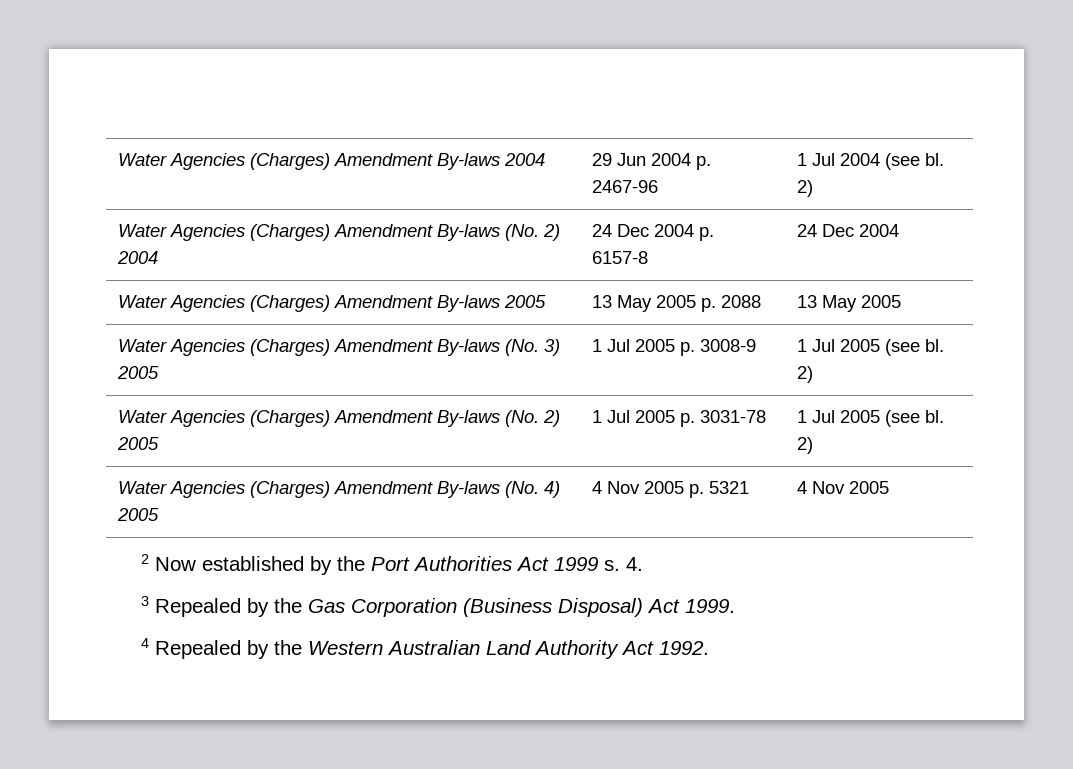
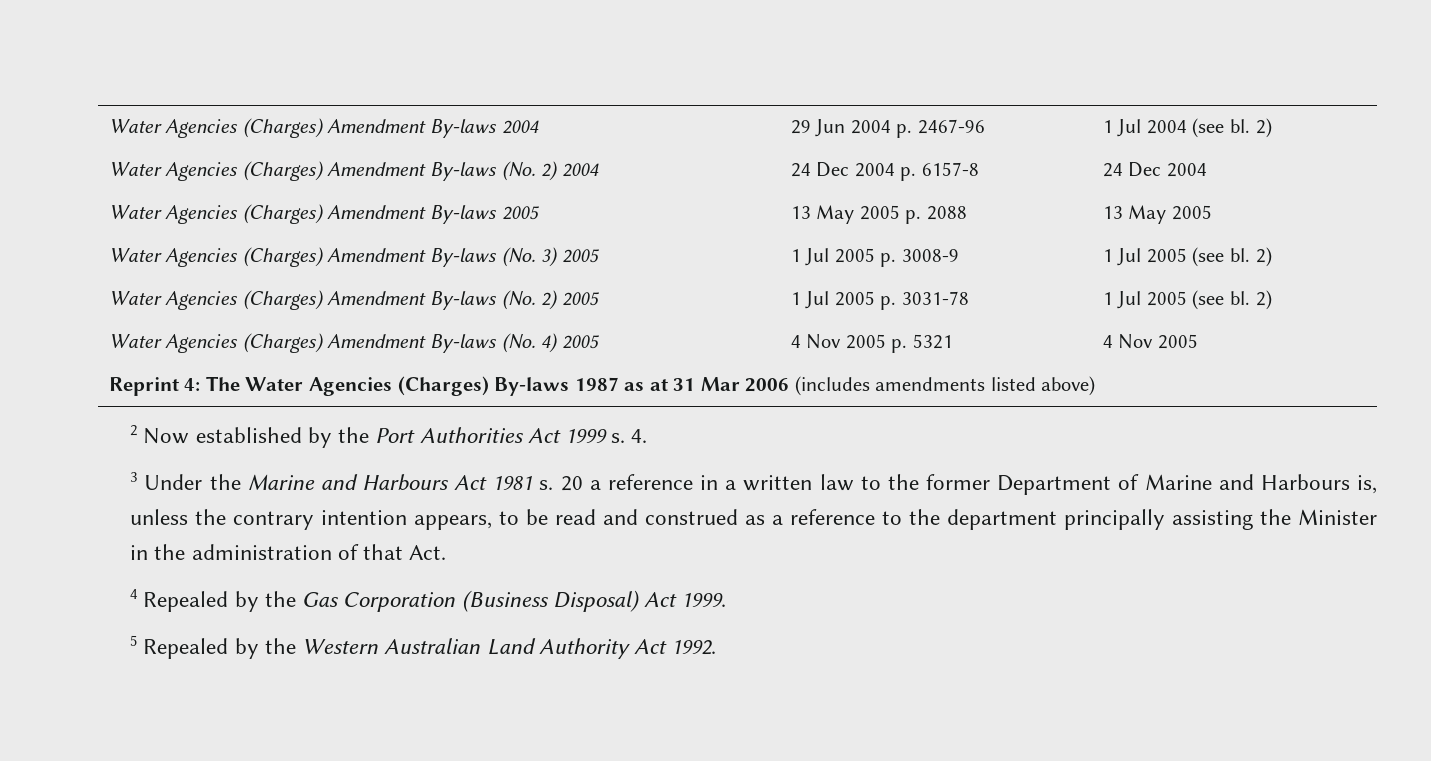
(889, 487) none -> [108,376,1096,396] // Reprint 4: The Water Agencies (Charges) By-laws 1987 as at 31 Mar 2006 (includes amendments listed above)
(150, 601) none -> [144,474,1377,495] [130,509,1377,530] [130,544,447,560] [130,589,139,599] Under the Marine and Harbours Act 1981 s. 20 a reference in a written law to the former Department of Marine and Harbours is, unless the contrary intention appears, to be read and construed as a reference to the department principally assisting the Minister in the administration of that Act. // 4
[141,638,150,648] 4 -> [130,635,138,646] 5

